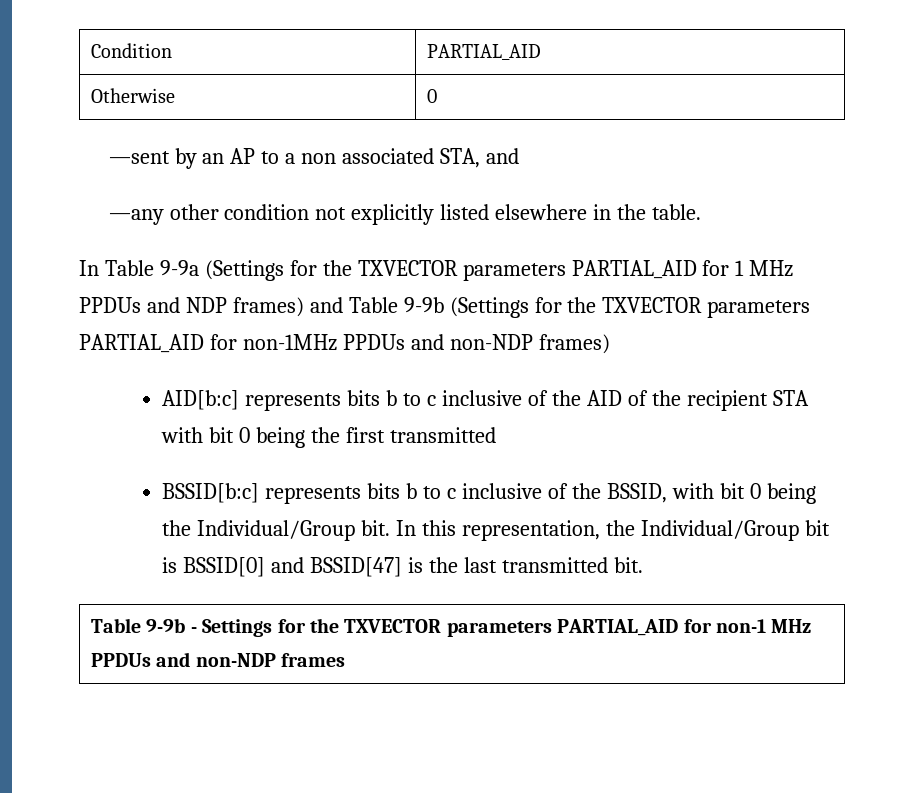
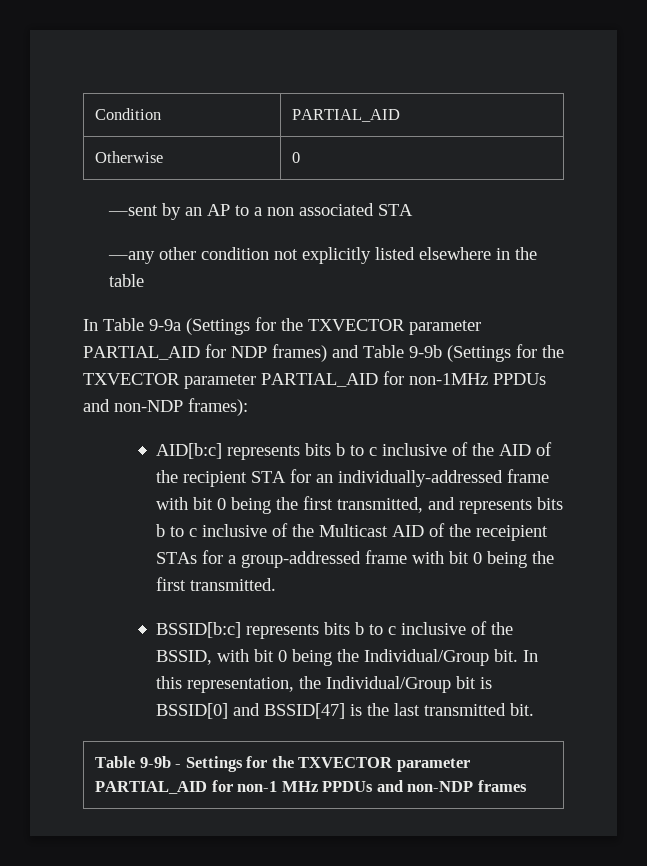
[440,148,520,168] STA, and -> [378,204,414,216] STA
[652,204,702,220] table. -> [109,274,145,287] table
[462,260,794,281] [79,297,180,313] parameters PARTIAL_AID for 1 MHz PPDUs and -> [409,320,481,335] [83,344,226,360] parameter PARTIAL_AID for
[707,300,811,318] parameters -> [184,374,256,389] parameter
[538,334,610,354] frames) -> [188,398,248,416] frames):
[161,427,497,448] with bit 0 being the first transmitted -> [289,469,549,487] [155,496,563,514] [155,523,548,541] [155,550,554,568] [155,577,276,591] for an individually-addressed frame with bit 0 being the first transmitted, and represents bits b to c inclusive of the Multicast AID of the receipient STAs for a group-addressed frame with bit 0 being the first transmitted.
[446,621,552,637] parameters -> [396,758,470,772] parameter

